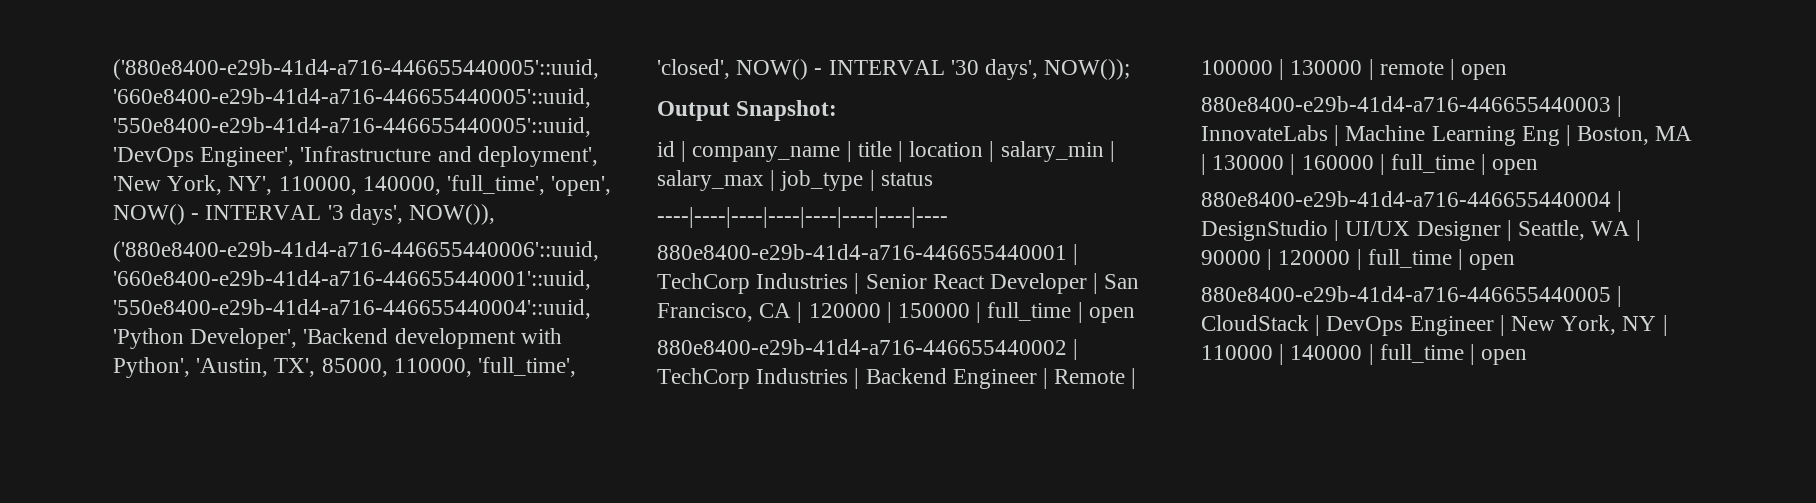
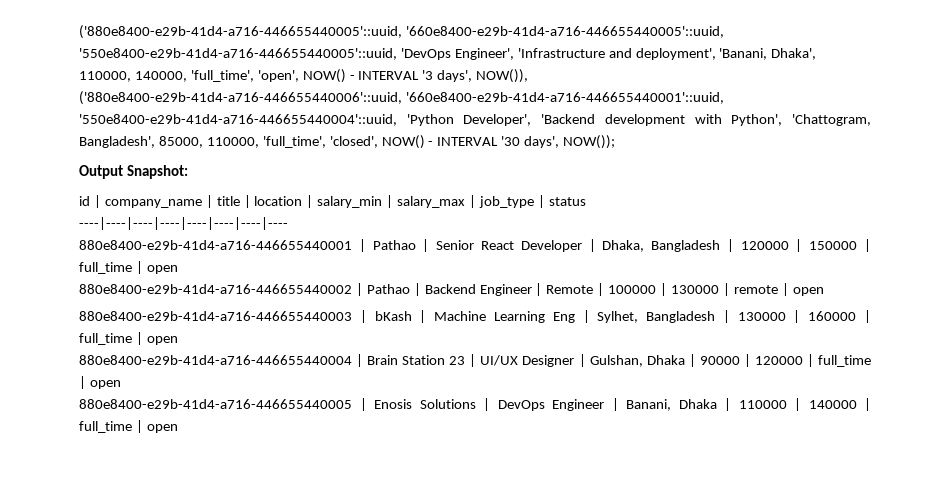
[113,175,273,195] 'New York, NY', -> [719,48,817,60] 'Banani, Dhaka',
[196,358,316,377] 'Austin, TX', -> [791,114,871,126] [79,136,155,148] 'Chattogram, Bangladesh',
[657,273,849,294] TechCorp Industries -> [372,240,416,250] Pathao
[1104,274,1140,289] [657,303,792,322] San Francisco, CA -> [602,240,721,252] Dhaka, Bangladesh
[657,368,849,389] TechCorp Industries -> [366,284,410,294] Pathao
[1201,125,1328,141] InnovateLabs -> [374,311,412,321] bKash
[1577,126,1693,145] Boston, MA -> [597,311,716,323] Sylhet, Bangladesh
[1201,220,1328,241] DesignStudio -> [367,355,466,365] Brain Station 23
[1518,220,1631,240] Seattle, WA -> [589,355,685,367] Gulshan, Dhaka
[1201,315,1309,331] CloudStack -> [374,399,476,409] Enosis Solutions
[1511,315,1657,335] New York, NY -> [626,399,717,411] Banani, Dhaka

